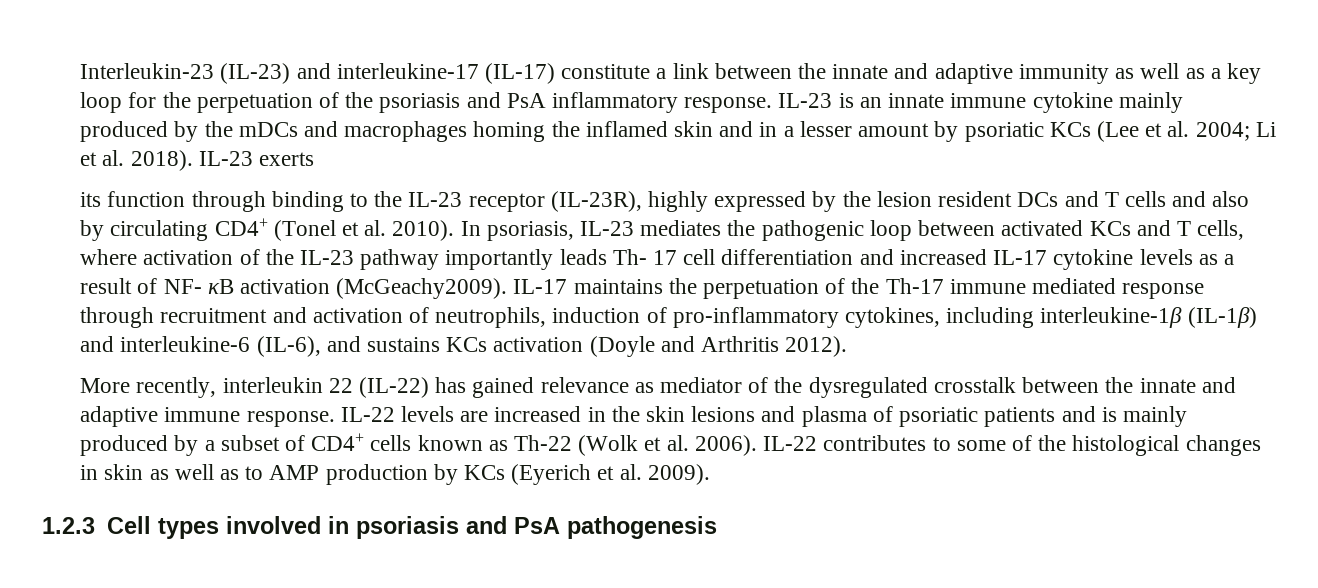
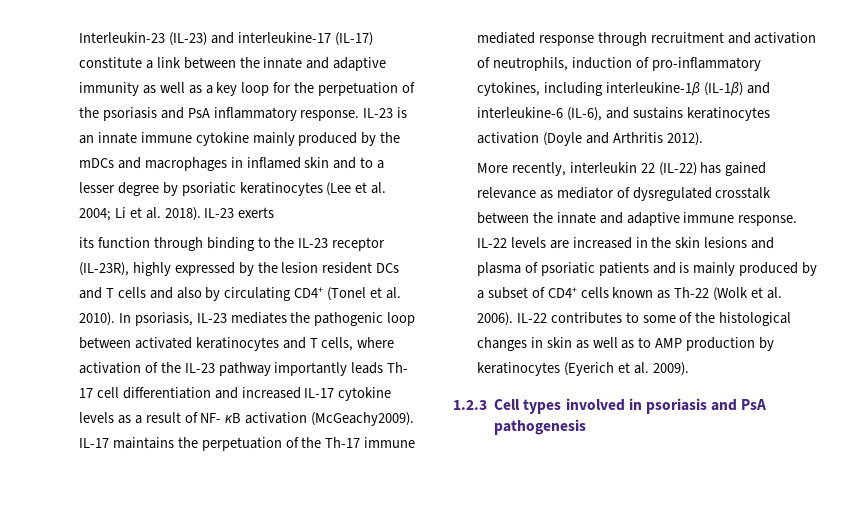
[473,121,580,142] homing the -> [230,157,243,168] in
[759,122,778,137] in -> [360,157,374,168] to
[858,123,930,137] amount -> [117,182,159,196] degree
[1049,122,1091,137] KCs -> [239,182,323,196] keratinocytes
[1089,221,1131,236] KCs -> [195,337,279,351] keratinocytes
[446,337,488,352] KCs -> [686,107,770,121] keratinocytes
[774,377,803,393] the -> (630, 192) none
[464,465,506,480] KCs -> [476,362,560,376] keratinocytes

